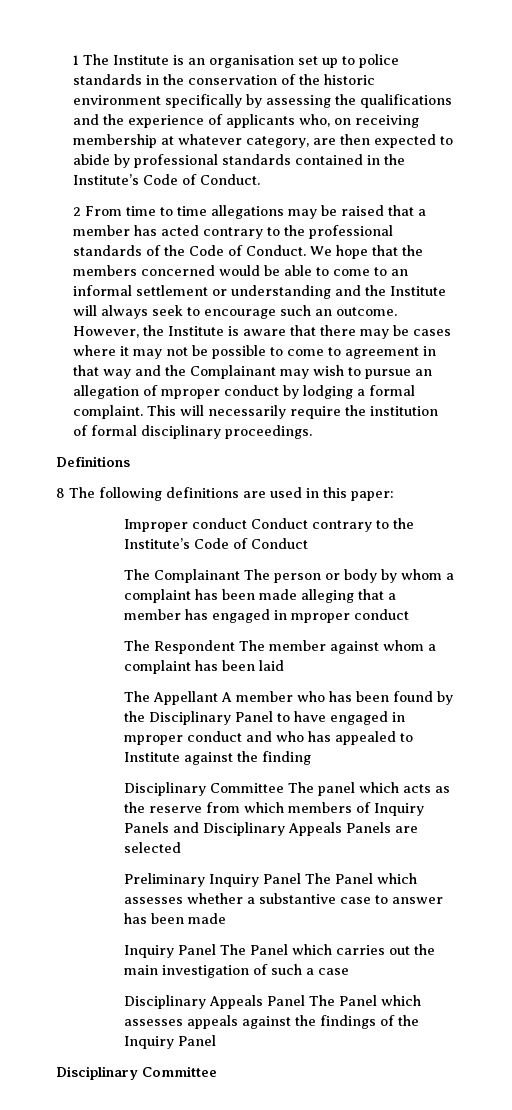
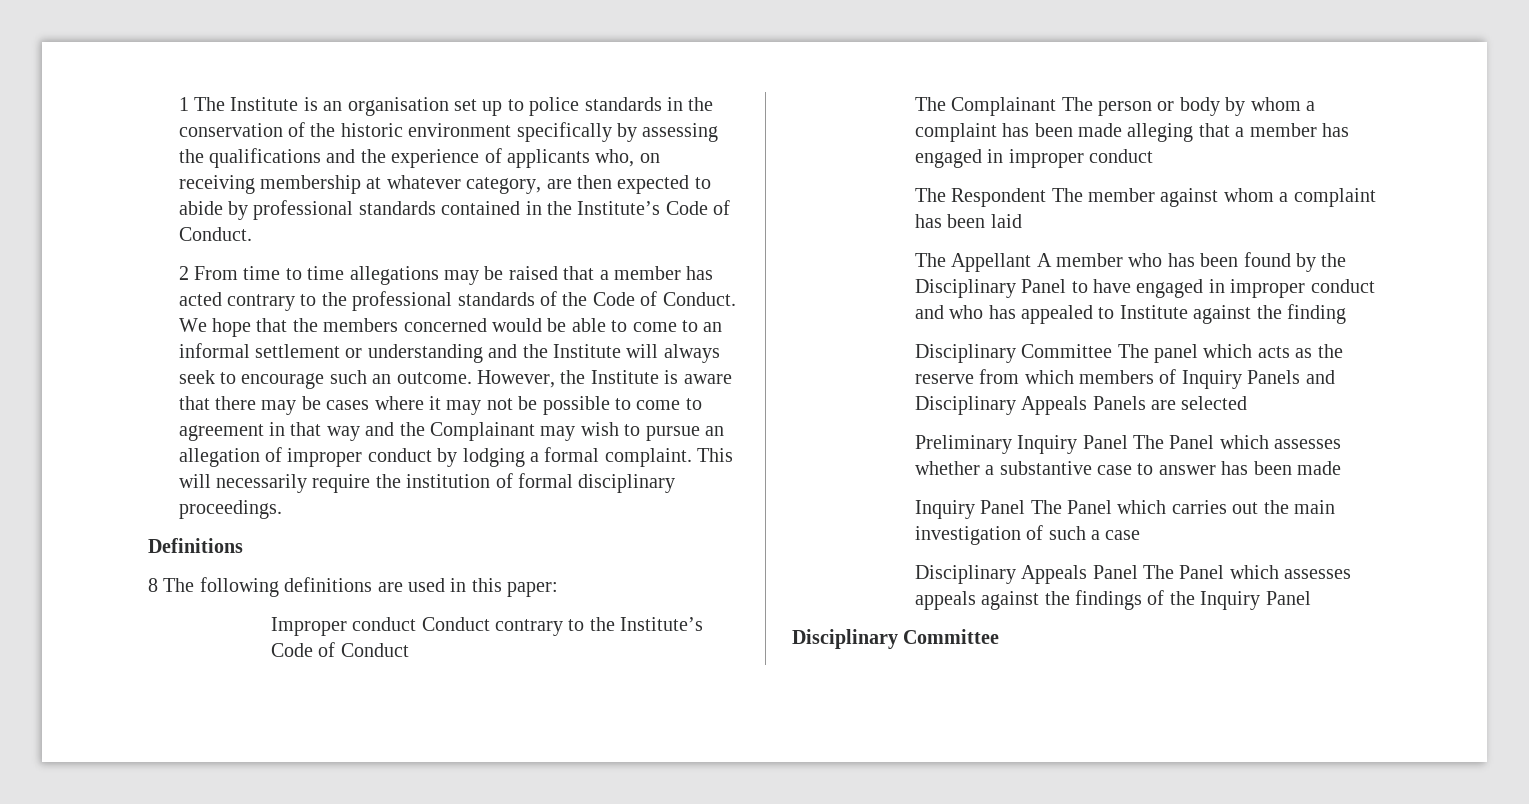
[161,389,221,399] mproper -> [287,448,363,467] improper
[291,613,351,623] mproper -> [1008,149,1084,168] improper
[124,735,184,745] mproper -> [1230,279,1306,298] improper

